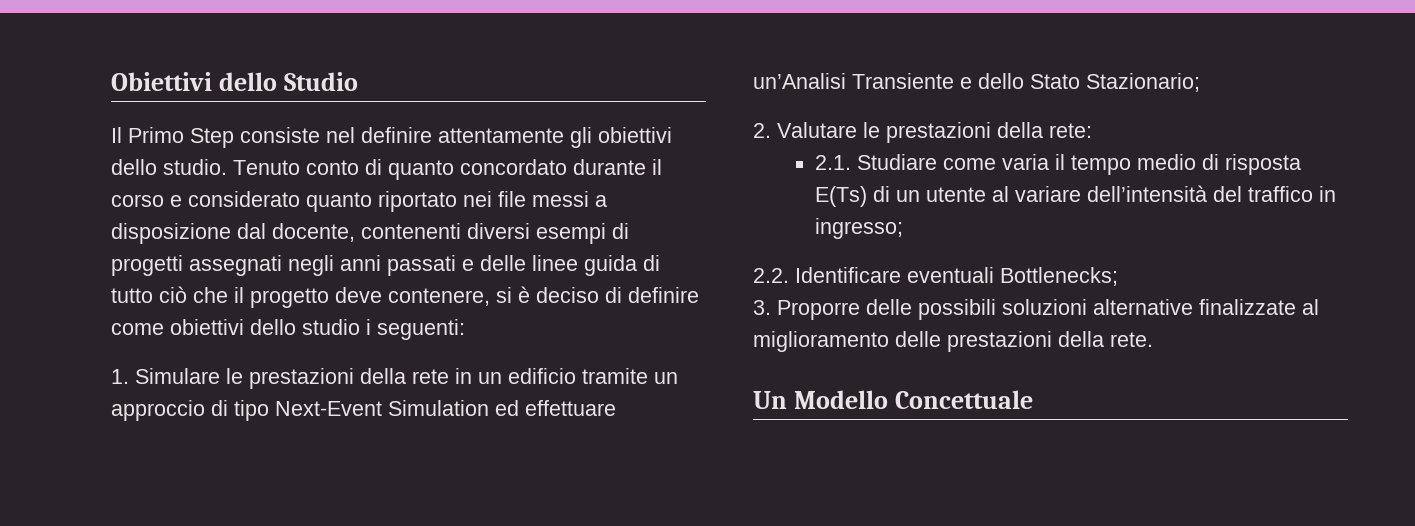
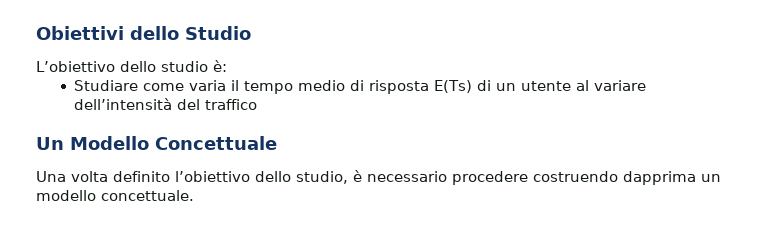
[111,127,672,148] [111,159,662,180] [111,191,607,212] [111,223,629,244] [111,255,660,276] [111,286,699,308] [111,319,465,340] [111,368,678,389] [111,400,616,421] [753,73,1200,92] [753,122,1092,143] [814,155,851,170] Il Primo Step consiste nel definire attentamente gli obiettivi dello studio. Tenuto conto di quanto concordato durante il corso e considerato quanto riportato nei file messi a disposizione dal docente, contenenti diversi esempi di progetti assegnati negli anni passati e delle linee guida di tutto ciò che il progetto deve contenere, si è deciso di definire come obiettivi dello studio i seguenti: // 1. Simulare le prestazioni della rete in un edificio tramite un approccio di tipo Next-Event Simulation ed effettuare un’Analisi Transiente e dello Stato Stazionario; // 2. Valutare le prestazioni della rete: // 2.1. -> [36,60,227,72] L’obiettivo dello studio è: //
[1318,186,1336,202] [814,218,903,239] [753,267,1118,286] [753,299,1319,320] [753,331,1153,352] [753,390,1033,409] in ingresso; // 2.2. Identificare eventuali Bottlenecks; // 3. Proporre delle possibili soluzioni alternative finalizzate al miglioramento delle prestazioni della rete. // Un Modello Concettuale -> [36,136,277,150] [36,170,721,185] [36,190,194,201] // Un Modello Concettuale // Una volta definito l’obiettivo dello studio, è necessario procedere costruendo dapprima un modello concettuale.

